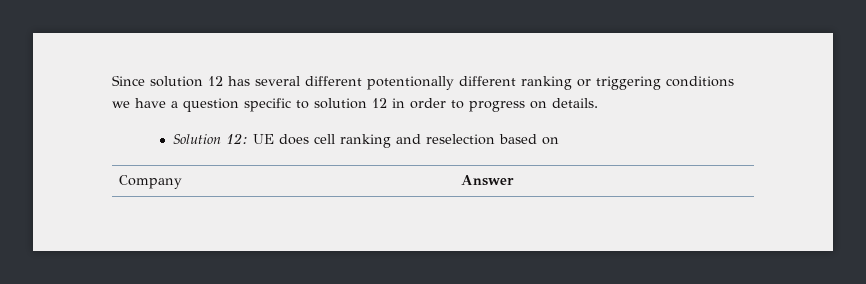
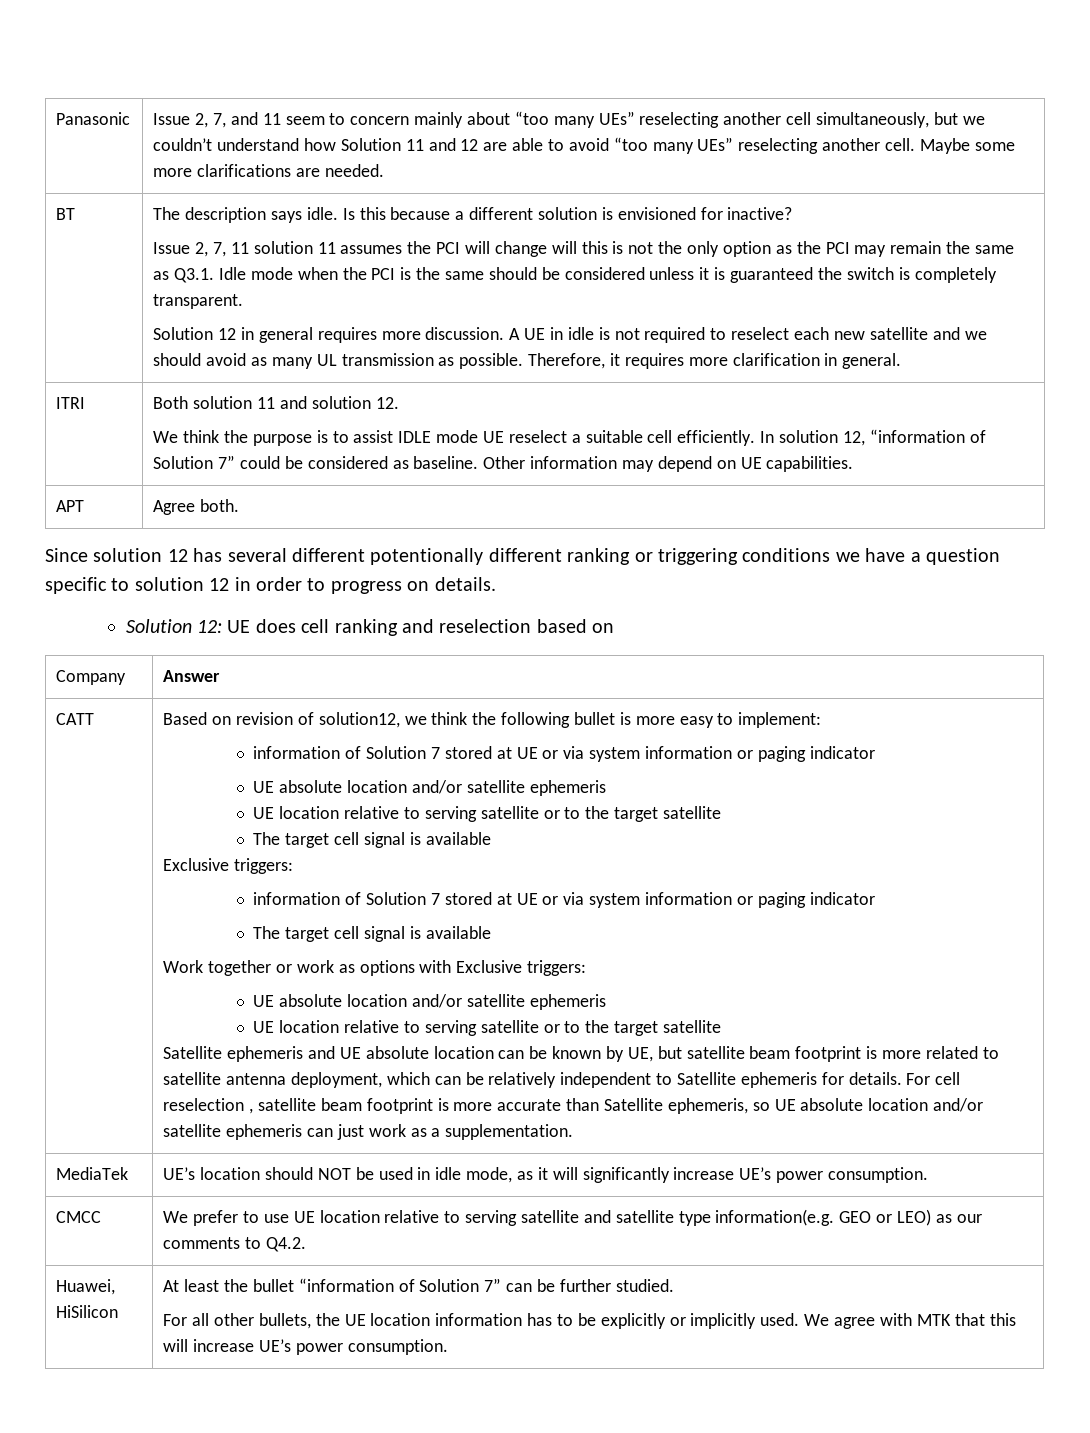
(112, 80) none -> [56,112,131,125] [153,111,985,128] [153,137,1015,154] [153,164,384,177] [56,208,76,220] [153,207,793,223] [153,241,1014,257] [153,267,997,283] [153,294,244,309] [153,327,987,343] [153,353,902,369] [56,397,86,409] [153,396,399,409] [153,429,986,446] [153,455,854,472] [56,500,85,512] [153,499,240,515] Panasonic | Issue 2, 7, and 11 seem to concern mainly about “too many UEs” reselecting another cell simultaneously, but we couldn’t understand how Solution 11 and 12 are able to avoid “too many UEs” reselecting another cell. Maybe some more clarifications are needed. // BT | The description says idle. Is this because a different solution is envisioned for inactive? // Issue 2, 7, 11 solution 11 assumes the PCI will change will this is not the only option as the PCI may remain the same as Q3.1. Idle mode when the PCI is the same should be considered unless it is guaranteed the switch is completely transparent. // Solution 12 in general requires more discussion. A UE in idle is not required to reselect each new satellite and we should avoid as many UL transmission as possible. Therefore, it requires more clarification in general. // ITRI | Both solution 11 and solution 12. // We think the purpose is to assist IDLE mode UE reselect a suitable cell efficiently. In solution 12, “information of Solution 7” could be considered as baseline. Other information may depend on UE capabilities. // APT | Agree both. //
(515, 180) none -> [56,713,95,725] [163,712,822,728] [253,746,875,762] [253,780,606,796] [253,806,722,822] [253,832,491,848] [163,858,294,874] [253,892,875,908] [253,926,491,942] [163,960,587,976] [253,994,606,1010] [253,1020,722,1036] [163,1046,999,1062] [163,1072,961,1088] [163,1098,984,1114] [163,1124,574,1140] [56,1167,129,1180] [163,1167,929,1183] [56,1211,102,1223] [163,1209,982,1226] [163,1237,307,1252] [56,1279,116,1295] [56,1305,119,1318] [163,1278,674,1292] [163,1313,1016,1329] [163,1339,448,1355] // CATT | Based on revision of solution12, we think the following bullet is more easy to implement: // information of Solution 7 stored at UE or via system information or paging indicator // UE absolute location and/or satellite ephemeris // UE location relative to serving satellite or to the target satellite // The target cell signal is available // Exclusive triggers: // information of Solution 7 stored at UE or via system information or paging indicator // The target cell signal is available // Work together or work as options with Exclusive triggers: // UE absolute location and/or satellite ephemeris // UE location relative to serving satellite or to the target satellite // Satellite ephemeris and UE absolute location can be known by UE, but satellite beam footprint is more related to satellite antenna deployment, which can be relatively independent to Satellite ephemeris for details. For cell reselection , satellite beam footprint is more accurate than Satellite ephemeris, so UE absolute location and/or satellite ephemeris can just work as a supplementation. // MediaTek | UE’s location should NOT be used in idle mode, as it will significantly increase UE’s power consumption. // CMCC | We prefer to use UE location relative to serving satellite and satellite type information(e.g. GEO or LEO) as our comments to Q4.2. // Huawei, HiSilicon | At least the bullet “information of Solution 7” can be further studied. // For all other bullets, the UE location information has to be explicitly or implicitly used. We agree with MTK that this will increase UE’s power consumption.

